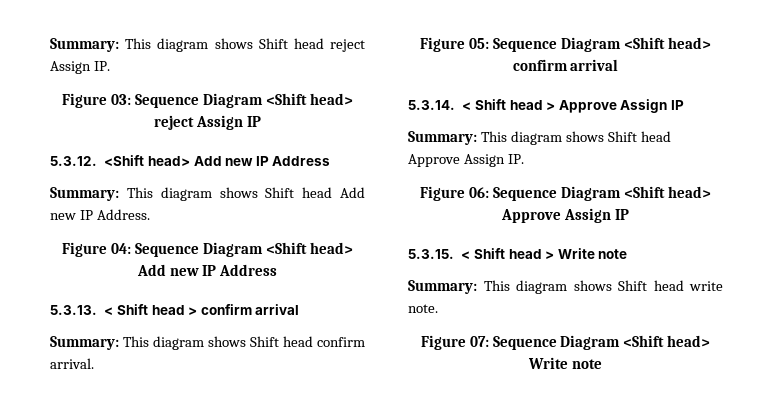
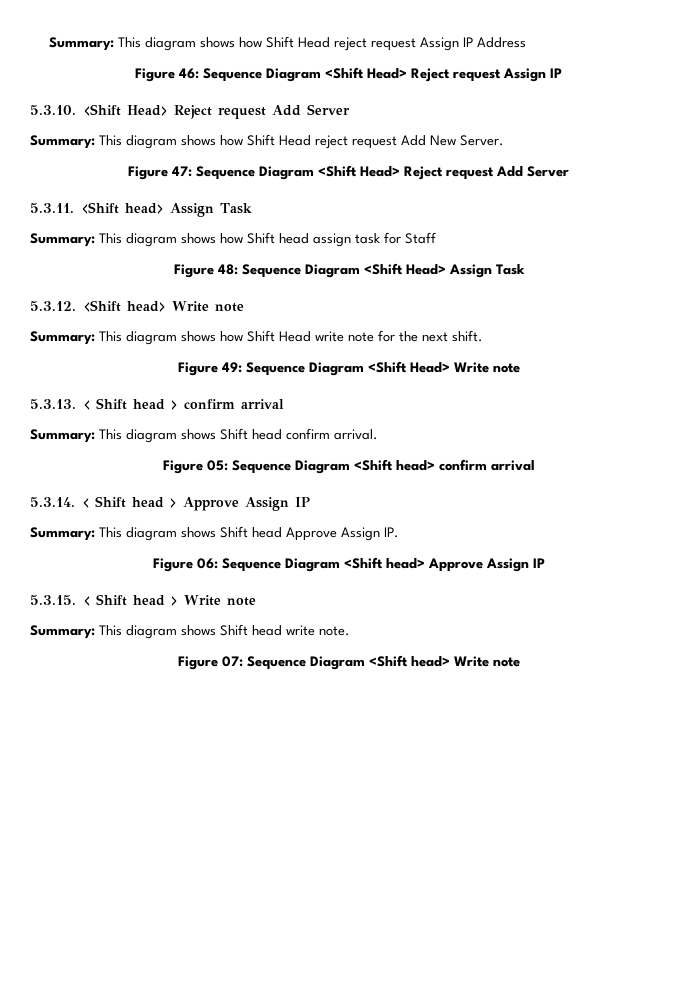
[50,38,365,52] [50,61,110,74] [62,93,353,108] [154,115,261,130] [50,155,331,166] [50,187,365,201] [50,209,150,220] [62,242,353,257] [136,264,278,276] Summary: This diagram shows Shift head reject Assign IP. // Figure 03: Sequence Diagram <Shift head> reject Assign IP // 5.3.12. <Shift head> Add new IP Address // Summary: This diagram shows Shift head Add new IP Address. // Figure 04: Sequence Diagram <Shift head> Add new IP Address -> [48,36,526,51] [135,67,562,82] [30,104,351,119] [30,134,504,149] [128,165,569,180] [30,202,253,217] [30,232,436,247] [173,263,525,278] [30,300,245,312] [30,330,483,345] [177,361,520,376] Summary: This diagram shows how Shift Head reject request Assign IP Address // Figure 46: Sequence Diagram <Shift Head> Reject request Assign IP // 5.3.10. <Shift Head> Reject request Add Server // Summary: This diagram shows how Shift Head reject request Add New Server. // Figure 47: Sequence Diagram <Shift Head> Reject request Add Server // 5.3.11. <Shift head> Assign Task // Summary: This diagram shows how Shift head assign task for Staff // Figure 48: Sequence Diagram <Shift Head> Assign Task // 5.3.12. <Shift head> Write note // Summary: This diagram shows how Shift Head write note for the next shift. // Figure 49: Sequence Diagram <Shift Head> Write note

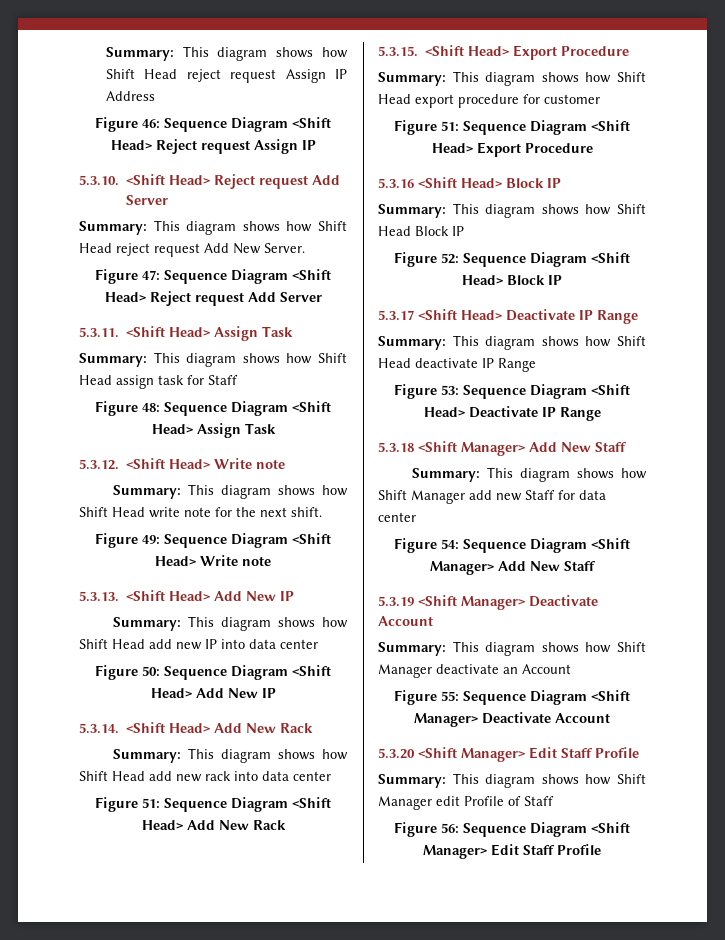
[125,203,165,214] head> -> [169,327,211,337] Head>
[279,233,309,244] head -> [79,375,112,385] Head
[127,301,167,312] head> -> [169,459,211,469] Head>
[83,398,285,410] [30,428,378,443] [162,459,535,474] [30,496,311,511] [30,526,399,541] [152,557,545,572] [30,594,257,606] [30,624,350,639] [177,655,520,670] < Shift head > confirm arrival // Summary: This diagram shows Shift head confirm arrival. // Figure 05: Sequence Diagram <Shift head> confirm arrival // 5.3.14. < Shift head > Approve Assign IP // Summary: This diagram shows Shift head Approve Assign IP. // Figure 06: Sequence Diagram <Shift head> Approve Assign IP // 5.3.15. < Shift head > Write note // Summary: This diagram shows Shift head write note. // Figure 07: Sequence Diagram <Shift head> Write note -> [126,590,295,601] [113,616,348,631] [79,639,318,650] [95,665,331,680] [150,688,276,698] [79,722,314,734] [113,748,348,763] [79,771,331,782] [95,797,331,812] [141,820,286,830] [378,45,630,60] [378,71,646,86] [378,94,600,108] [394,120,630,135] [431,142,593,157] [378,177,561,189] [378,203,646,218] [378,226,464,236] [394,252,630,267] [462,275,562,285] [378,309,638,324] [378,335,646,350] [378,358,536,372] [394,384,630,399] [423,406,601,421] [378,441,627,456] [412,467,647,482] [378,490,606,504] [378,512,416,522] [394,538,630,553] [430,561,596,575] [378,595,598,610] [378,616,433,626] [378,641,646,656] [378,664,571,678] [394,690,630,705] [414,712,610,727] [378,747,639,762] [378,773,646,788] [378,796,554,810] [394,822,630,837] [423,844,601,859] <Shift Head> Add New IP // Summary: This diagram shows how Shift Head add new IP into data center // Figure 50: Sequence Diagram <Shift Head> Add New IP // 5.3.14. <Shift Head> Add New Rack // Summary: This diagram shows how Shift Head add new rack into data center // Figure 51: Sequence Diagram <Shift Head> Add New Rack // 5.3.15. <Shift Head> Export Procedure // Summary: This diagram shows how Shift Head export procedure for customer // Figure 51: Sequence Diagram <Shift Head> Export Procedure // 5.3.16 <Shift Head> Block IP // Summary: This diagram shows how Shift Head Block IP // Figure 52: Sequence Diagram <Shift Head> Block IP // 5.3.17 <Shift Head> Deactivate IP Range // Summary: This diagram shows how Shift Head deactivate IP Range // Figure 53: Sequence Diagram <Shift Head> Deactivate IP Range // 5.3.18 <Shift Manager> Add New Staff // Summary: This diagram shows how Shift Manager add new Staff for data center // Figure 54: Sequence Diagram <Shift Manager> Add New Staff // 5.3.19 <Shift Manager> Deactivate Account // Summary: This diagram shows how Shift Manager deactivate an Account // Figure 55: Sequence Diagram <Shift Manager> Deactivate Account // 5.3.20 <Shift Manager> Edit Staff Profile // Summary: This diagram shows how Shift Manager edit Profile of Staff // Figure 56: Sequence Diagram <Shift Manager> Edit Staff Profile

